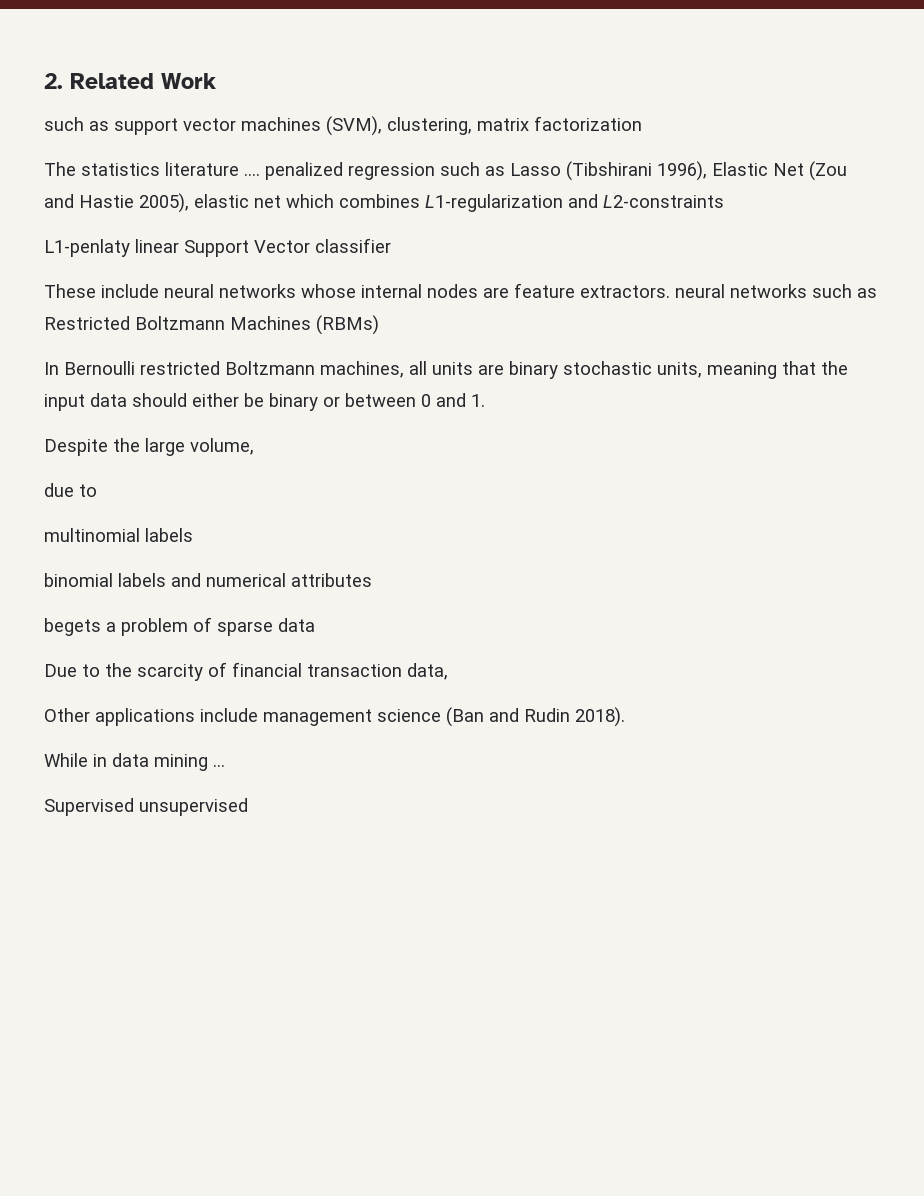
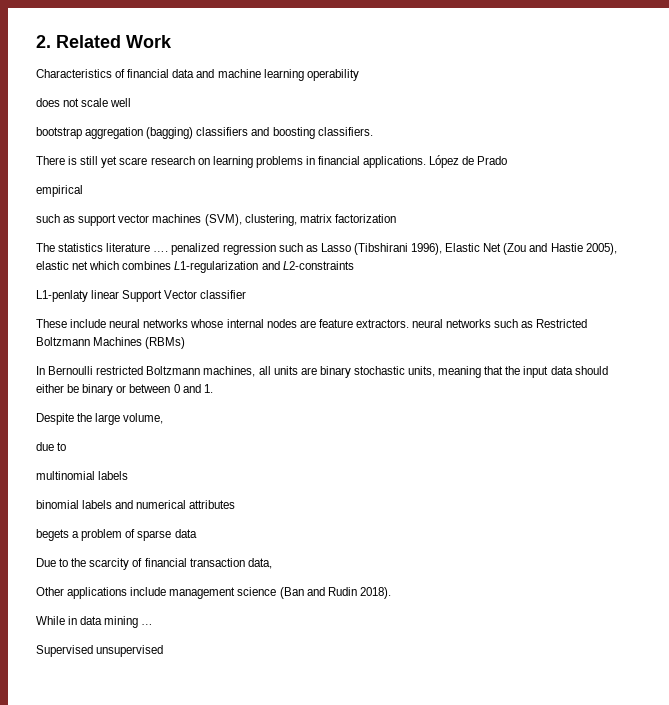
(216, 81) none -> [36,69,359,81] [36,98,132,107] [36,127,373,139] [36,155,508,168] [36,185,83,197] // Characteristics of financial data and machine learning operability // does not scale well // bootstrap aggregation (bagging) classifiers and boosting classifiers. // There is still yet scare research on learning problems in financial applications. López de Prado // empirical

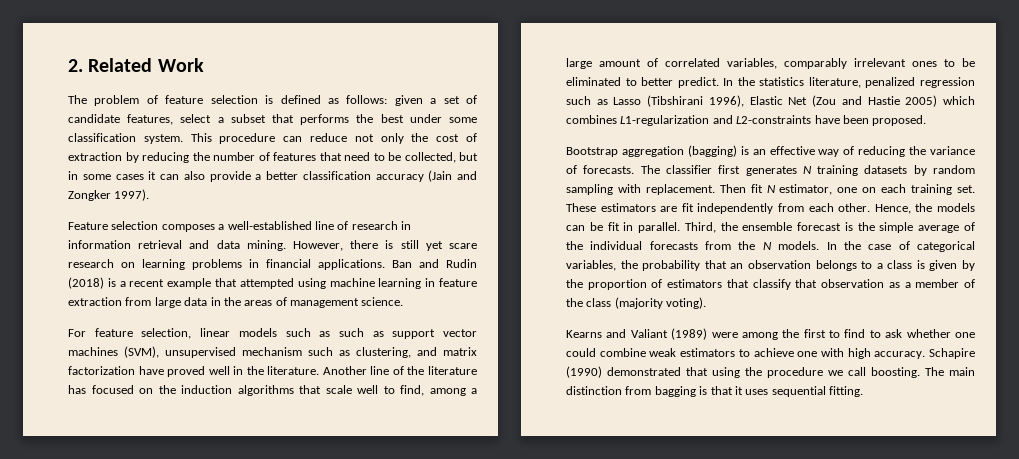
[36,69,359,81] [36,98,132,107] [36,127,373,139] [36,156,65,165] Characteristics of financial data and machine learning operability // does not scale well // bootstrap aggregation (bagging) classifiers and boosting classifiers. // There -> [68,95,478,106] [68,114,477,125] [68,133,478,144] [68,152,478,163] [68,170,477,182] [68,189,150,201] [68,221,411,232] [68,240,379,251] The problem of feature selection is defined as follows: given a set of candidate features, select a subset that performs the best under some classification system. This procedure can reduce not only the cost of extraction by reducing the number of features that need to be collected, but in some cases it can also provide a better classification accuracy (Jain and Zongker 1997). // Feature selection composes a well-established line of research in information retrieval and data mining. However, there
[429,155,508,168] [36,185,83,197] López de Prado // empirical // -> [392,259,477,268] [68,277,477,289] [68,297,404,308] [68,328,331,339] Ban and Rudin (2018) is a recent example that attempted using machine learning in feature extraction from large data in the areas of management science. // For feature selection, linear models such as
[244,214,396,226] [36,243,169,252] clustering, matrix factorization // The statistics literature …. -> [165,347,477,358] [68,366,477,377] [68,385,477,396] [566,58,975,69] [566,77,861,88] unsupervised mechanism such as clustering, and matrix factorization have proved well in the literature. Another line of the literature has focused on the induction algorithms that scale well to find, among a large amount of correlated variables, comparably irrelevant ones to be eliminated to better predict. In the statistics literature,
[585,243,617,255] [36,261,89,270] 2005), elastic net -> [905,95,938,107] 2005)
[36,290,247,302] [36,319,588,328] [36,337,186,349] [36,366,608,378] [36,384,213,396] [36,413,164,425] [36,442,67,451] [36,471,129,480] [36,500,236,509] [36,529,197,541] [36,558,272,570] [36,587,391,599] [36,616,154,628] [36,645,164,657] // L1-penlaty linear Support Vector classifier // These include neural networks whose internal nodes are feature extractors. neural networks such as Restricted Boltzmann Machines (RBMs) // In Bernoulli restricted Boltzmann machines, all units are binary stochastic units, meaning that the input data should either be binary or between 0 and 1. // Despite the large volume, // due to // multinomial labels // binomial labels and numerical attributes // begets a problem of sparse data // Due to the scarcity of financial transaction data, // Other applications include management science (Ban and Rudin 2018). // While in data mining … // Supervised unsupervised -> [814,115,927,126] [566,145,975,157] [566,165,975,176] [566,184,976,195] [566,203,975,214] [566,222,975,233] [566,241,975,252] [566,260,975,271] [566,279,975,290] [566,297,707,309] [566,328,975,340] [566,348,975,359] [566,366,975,378] [566,386,863,397] have been proposed. // Bootstrap aggregation (bagging) is an effective way of reducing the variance of forecasts. The classifier first generates N training datasets by random sampling with replacement. Then fit N estimator, one on each training set. These estimators are fit independently from each other. Hence, the models can be fit in parallel. Third, the ensemble forecast is the simple average of the individual forecasts from the N models. In the case of categorical variables, the probability that an observation belongs to a class is given by the proportion of estimators that classify that observation as a member of the class (majority voting). // Kearns and Valiant (1989) were among the first to find to ask whether one could combine weak estimators to achieve one with high accuracy. Schapire (1990) demonstrated that using the procedure we call boosting. The main distinction from bagging is that it uses sequential fitting.

